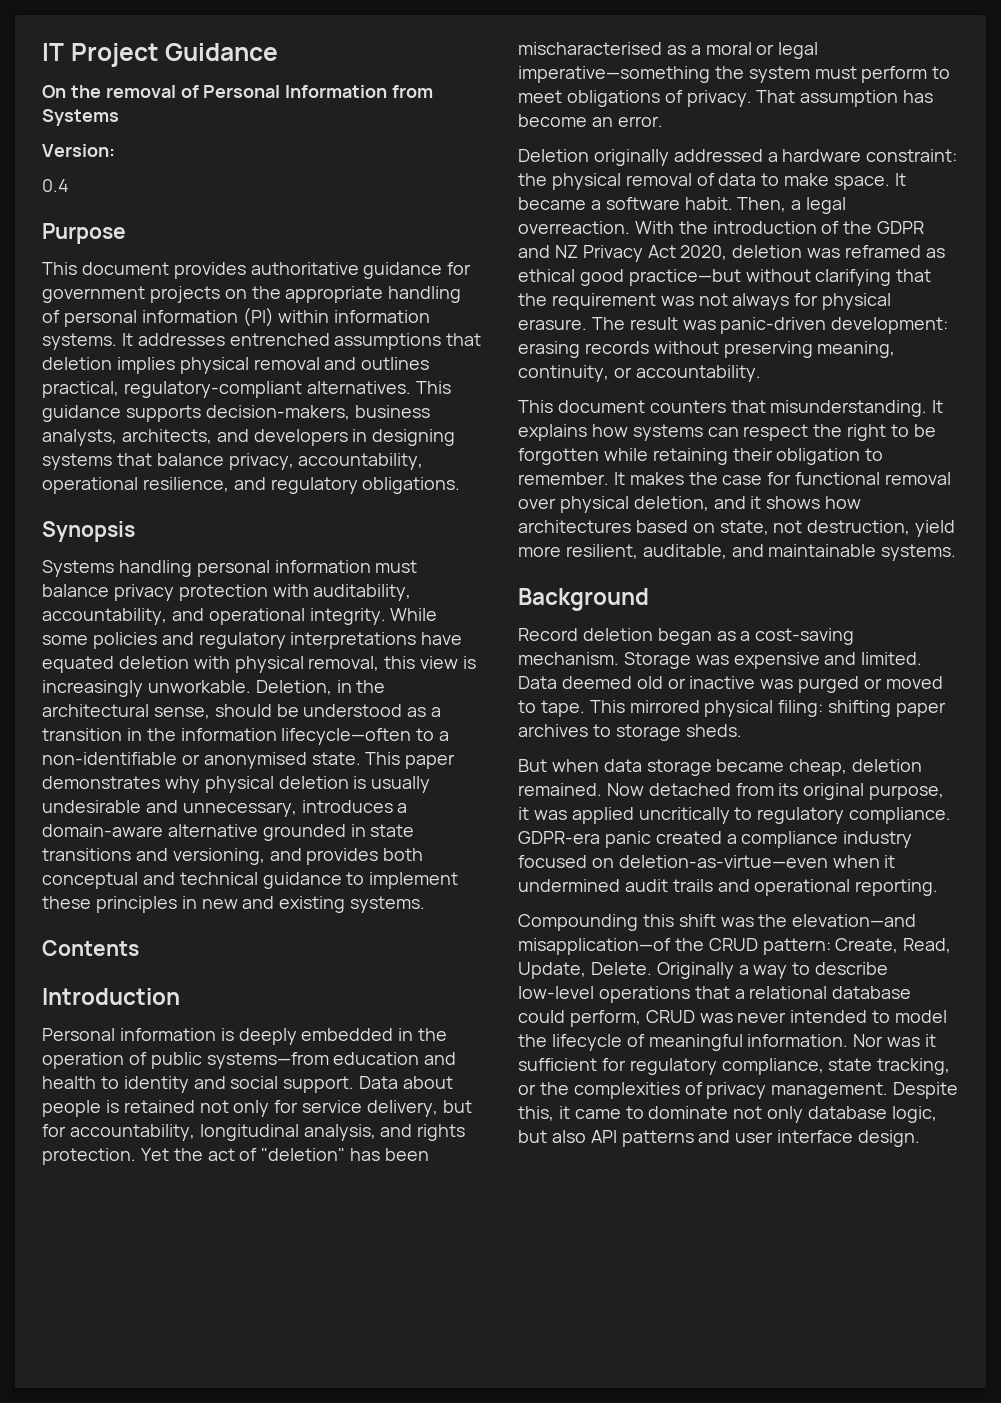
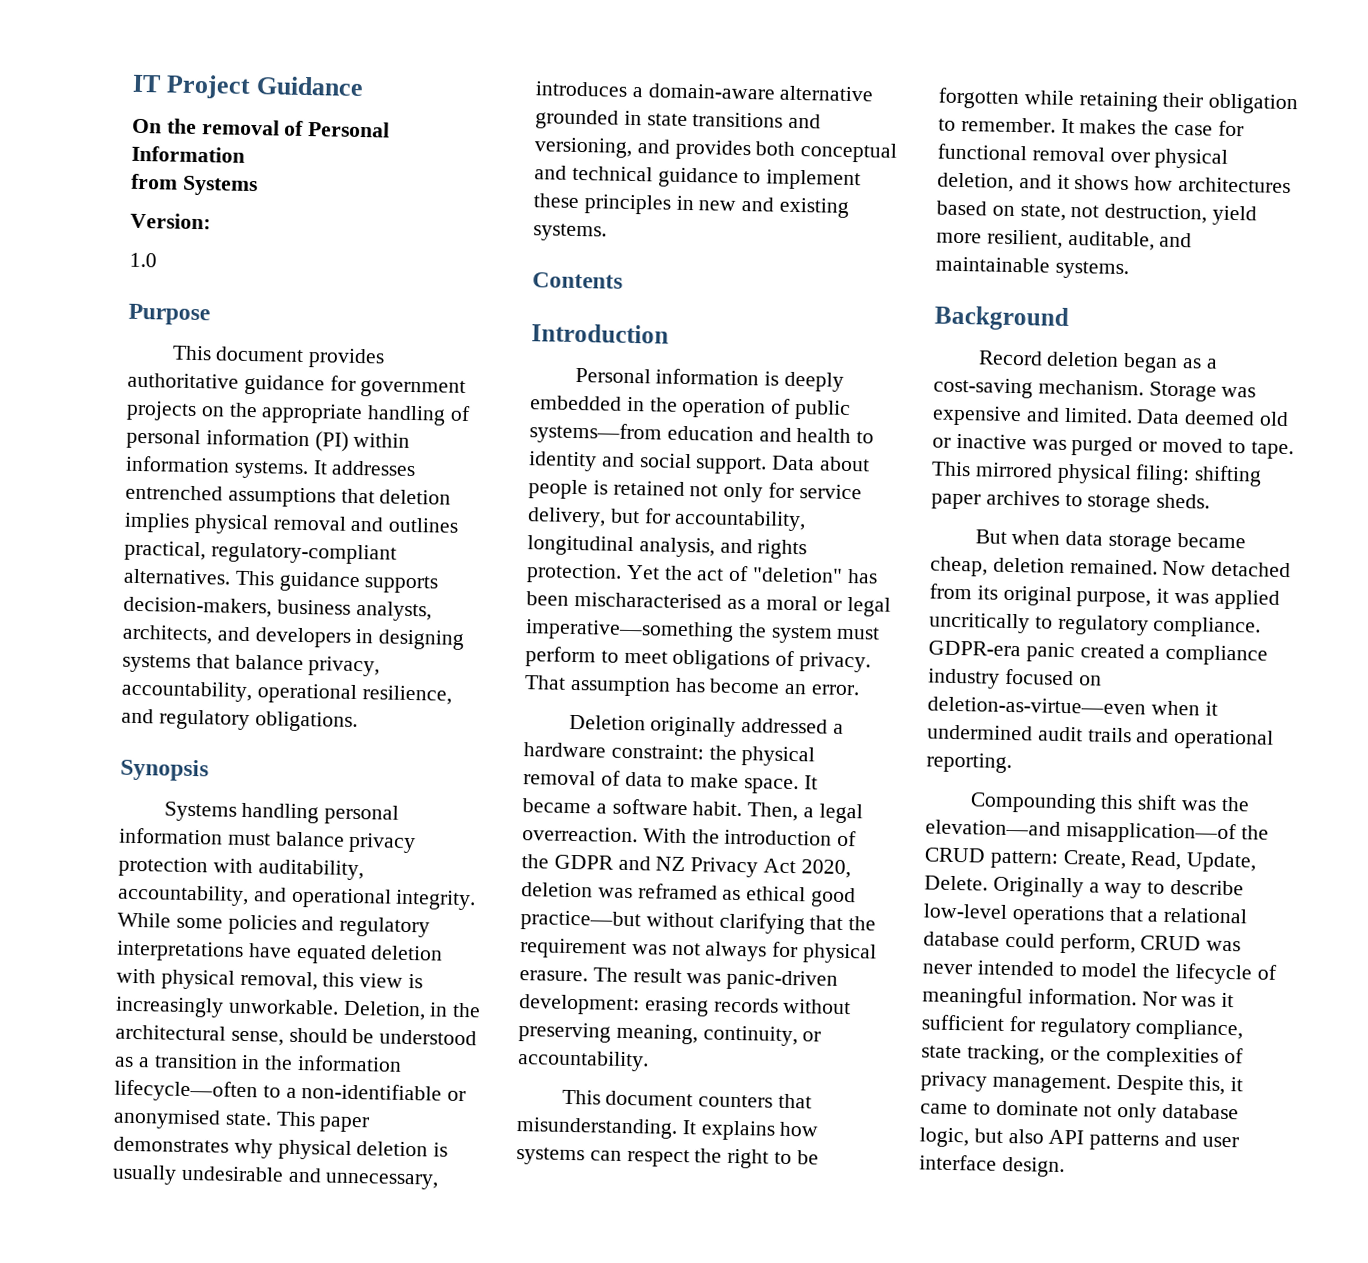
(388, 91) none -> (245, 154) //
[42,179,69,192] 0.4 -> [129,252,157,268] 1.0

